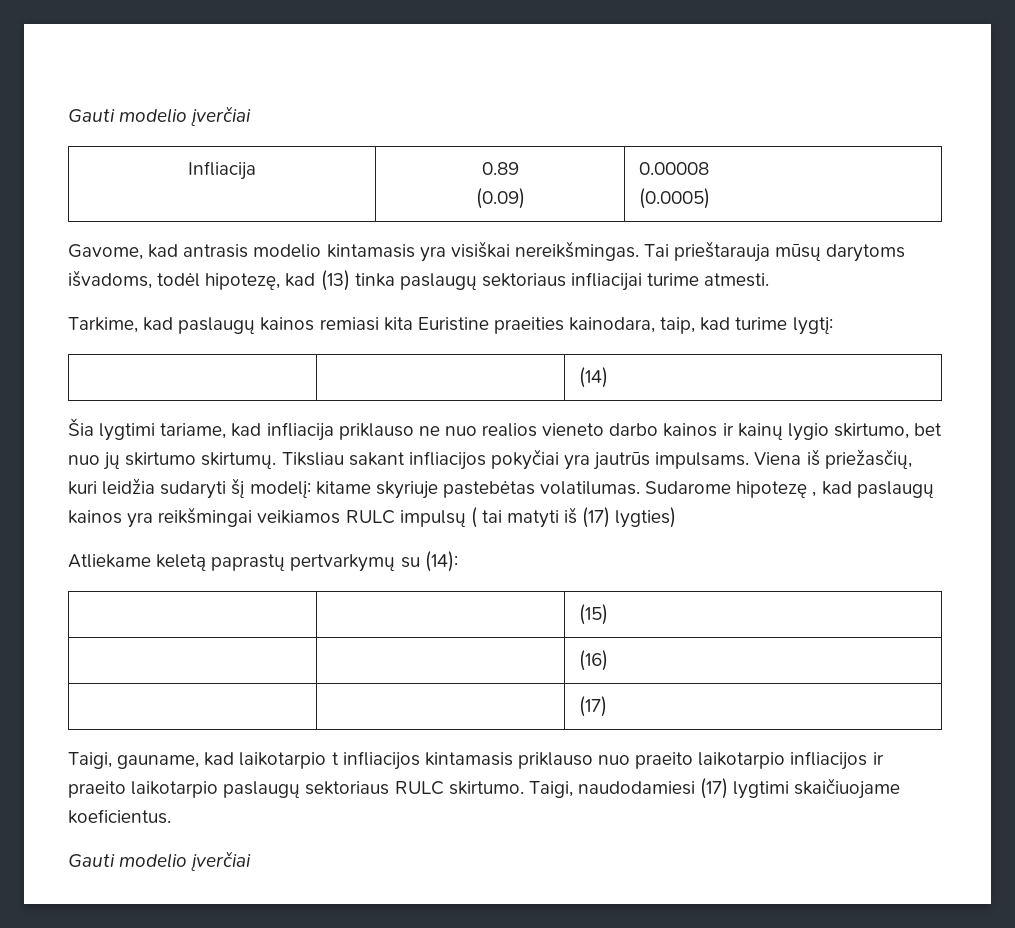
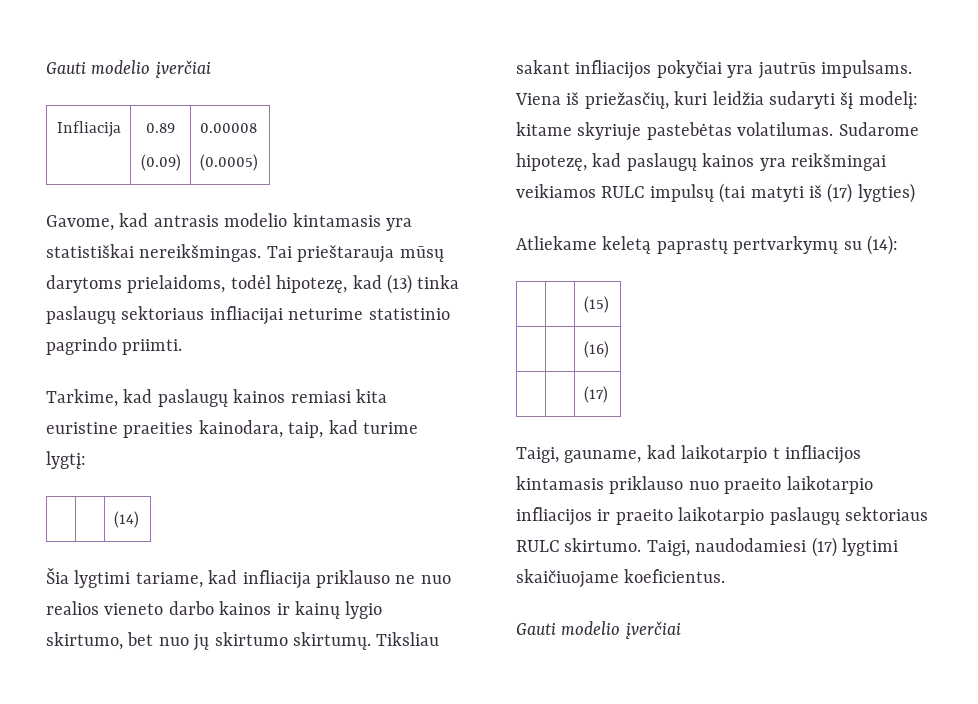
[450,241,510,258] visiškai -> [46,244,134,258] statistiškai
[68,270,152,289] išvadoms, -> [127,275,226,293] prielaidoms,
[647,273,770,287] turime atmesti. -> [288,308,450,320] [46,337,183,355] neturime statistinio pagrindo priimti.
[417,317,489,331] Euristine -> [46,422,118,434] euristine
[736,481,817,498] hipotezę , -> [516,153,587,171] hipotezę,
[470,507,502,528] ( tai -> [719,183,746,203] (tai

